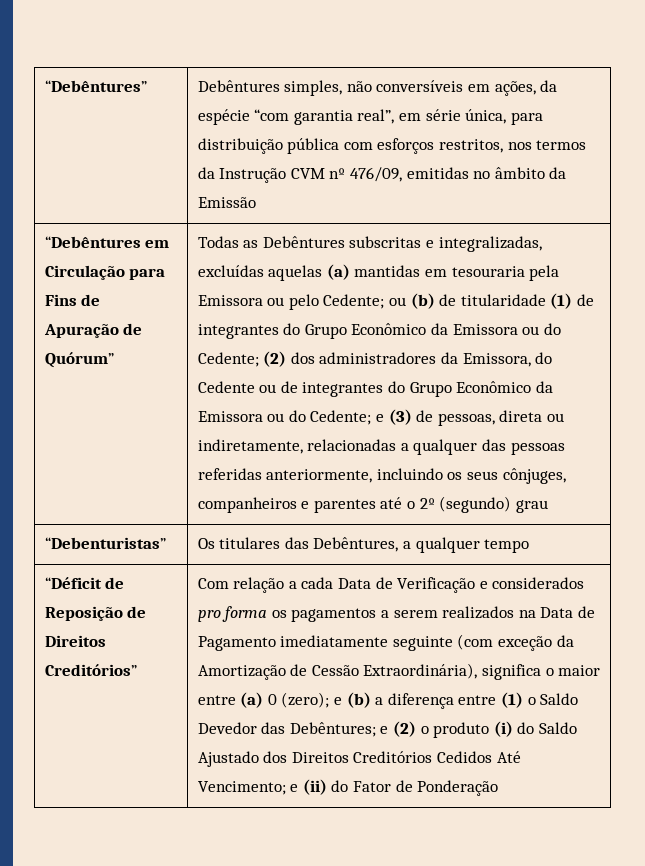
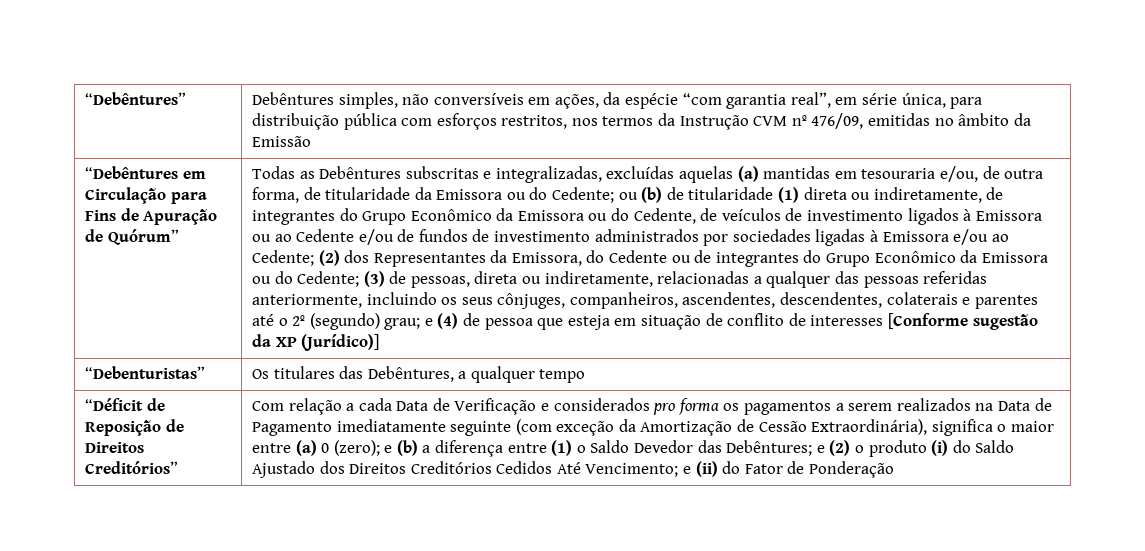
[529,265,560,281] [197,294,319,310] pela Emissora ou pelo -> [940,166,1044,182] [251,187,548,203] e/ou, de outra forma, de titularidade da Emissora ou do
[576,294,594,306] [197,323,561,339] de integrantes do Grupo Econômico da Emissora ou do -> [803,187,1004,203] [251,208,1042,225] [251,229,1009,246] direta ou indiretamente, de integrantes do Grupo Econômico da Emissora ou do Cedente, de veículos de investimento ligados à Emissora ou ao Cedente e/ou de fundos de investimento administrados por sociedades ligadas à Emissora e/ou ao
[319,352,437,364] administradores -> [373,253,486,267] Representantes
[375,414,384,422] e -> (360, 279) none
[197,497,297,513] companheiros -> [569,292,958,309] companheiros, ascendentes, descendentes, colaterais
[515,500,548,513] grau -> [384,313,1038,330] [251,334,380,351] grau; e (4) de pessoa que esteja em situação de conflito de interesses [Conforme sugestão da XP (Jurídico)]

